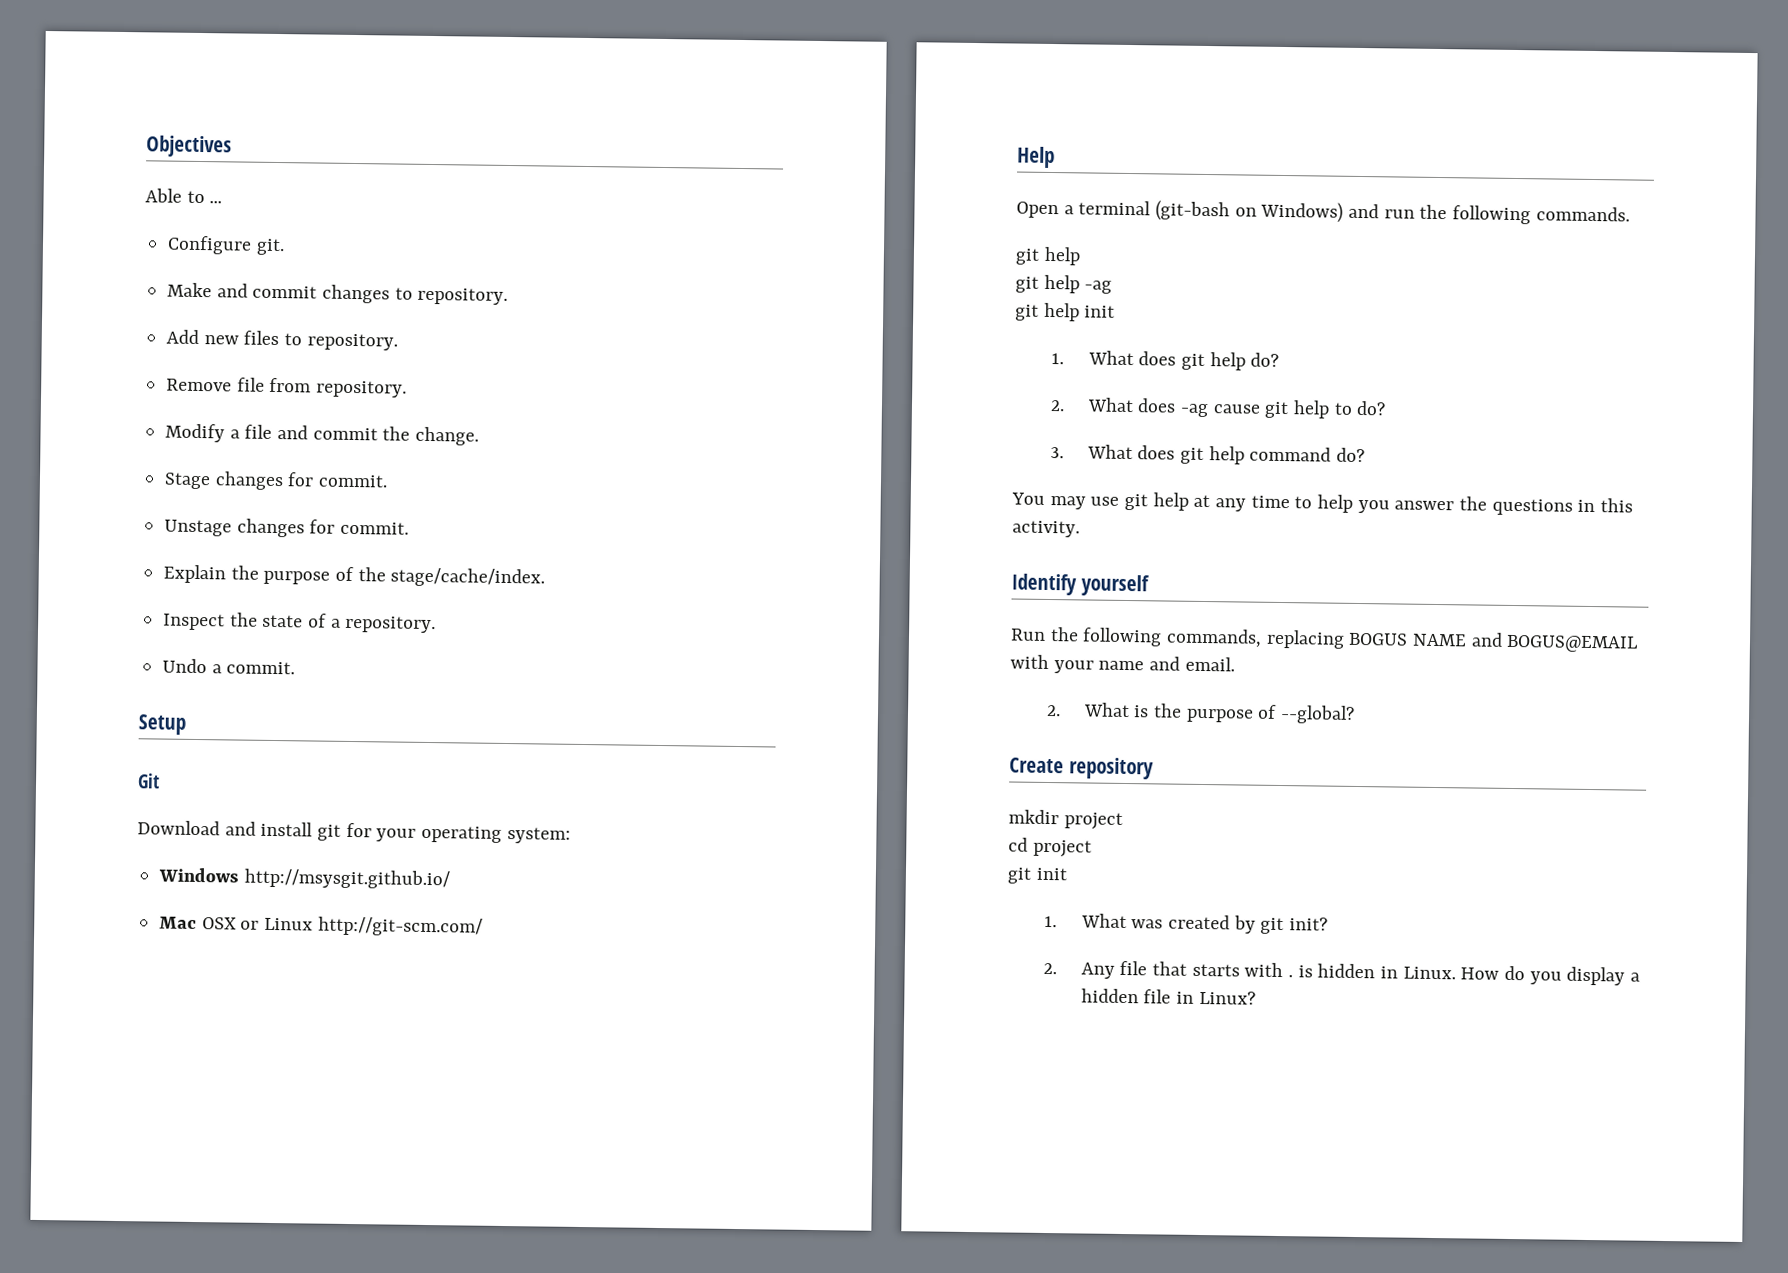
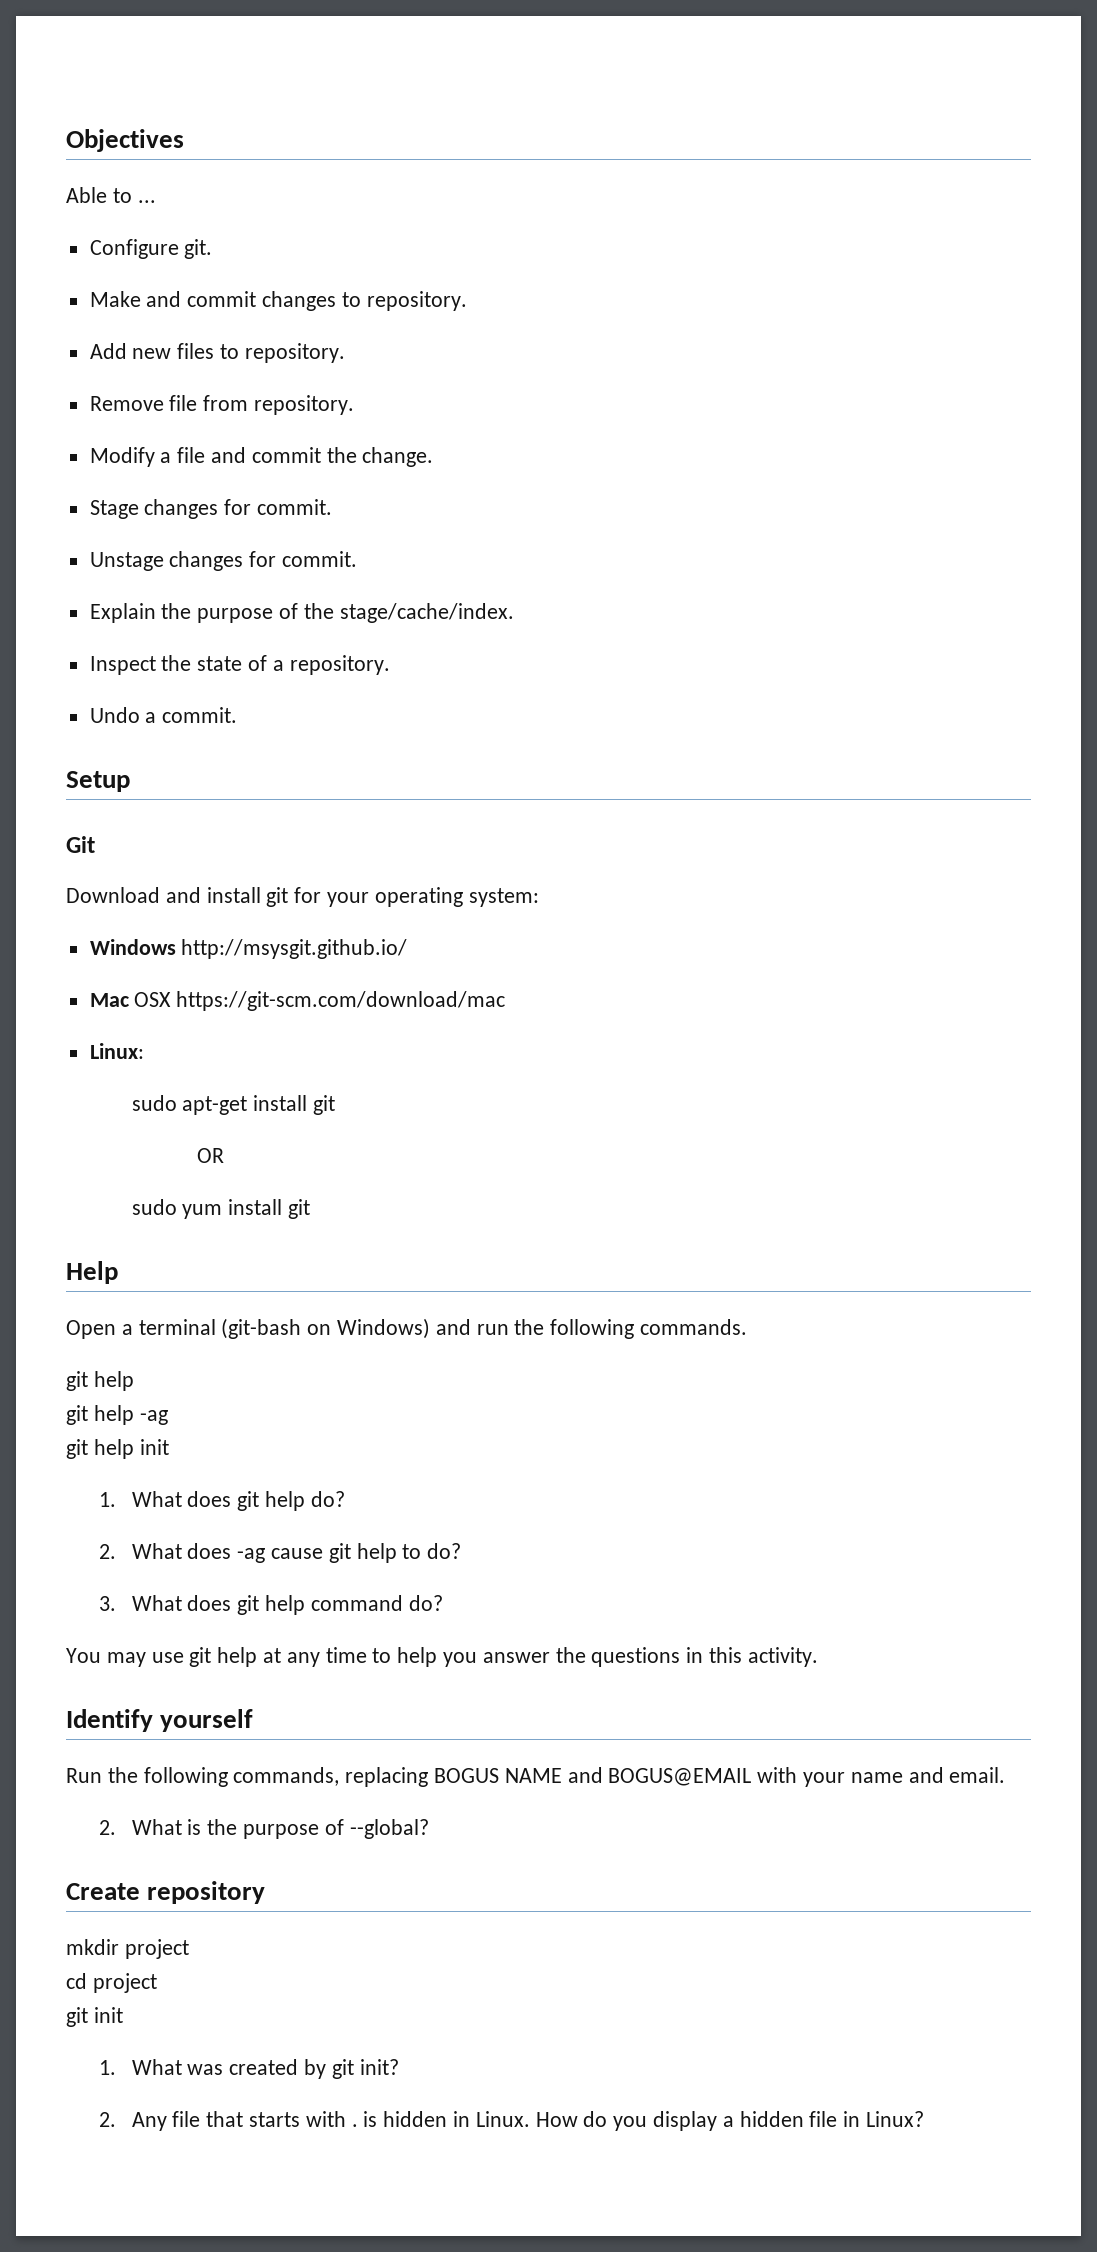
[240,916,483,937] or Linux http://git-scm.com/ -> [176,991,506,1011] [89,1043,144,1059] [131,1095,335,1115] [197,1148,225,1163] [131,1199,310,1219] https://git-scm.com/download/mac // Linux: // sudo apt-get install git // OR // sudo yum install git

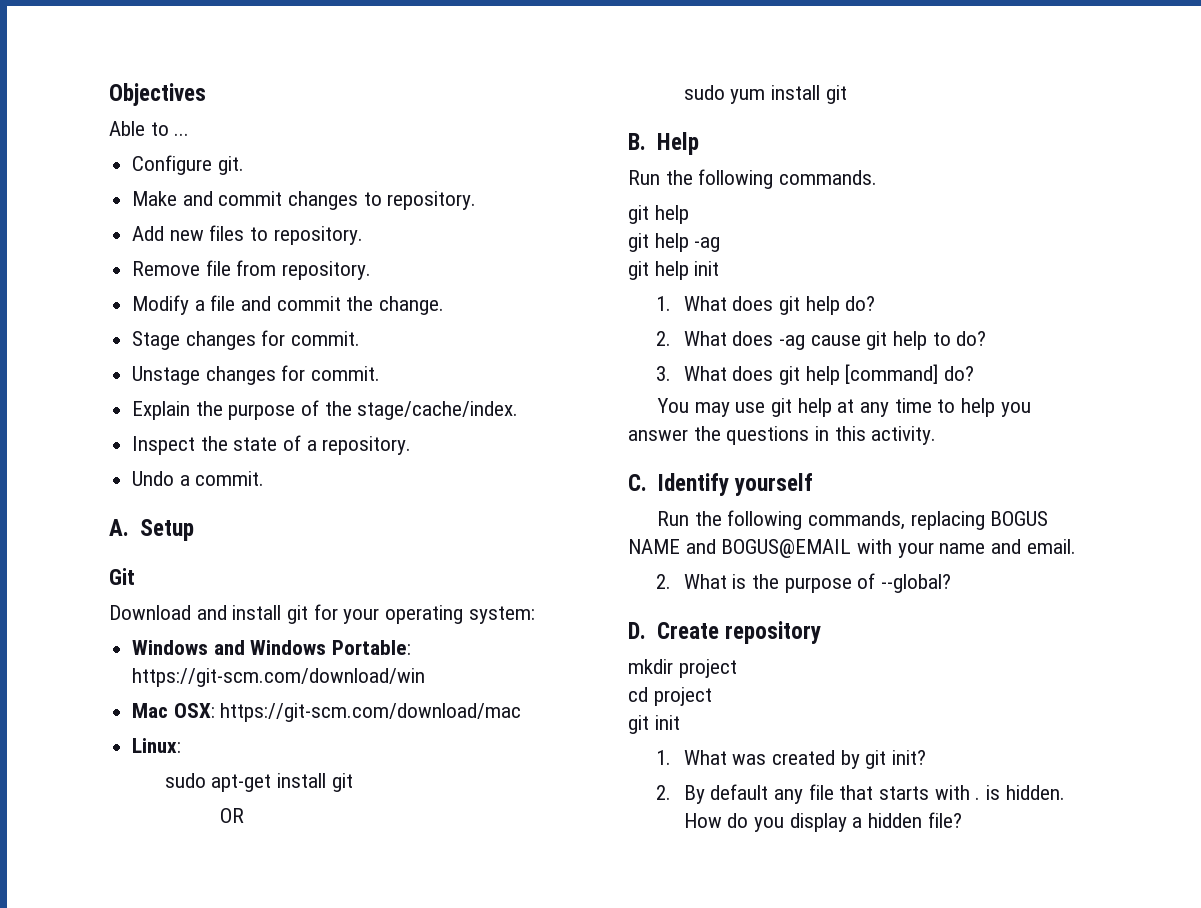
(238, 715) none -> [109,519,129,536] A.
[181,939,408,959] http://msysgit.github.io/ -> [213,640,412,655] [132,668,426,687] and Windows Portable: https://git-scm.com/download/win
[134,992,172,1007] OSX -> [173,703,215,718] OSX:
(310, 1209) none -> [628,133,646,150] B.
[66,1318,509,1339] Open a terminal (git-bash on Windows) and run -> [628,170,660,185] Run
[310,1595,403,1611] command -> [845,364,939,384] [command]
(818, 1657) none -> [628,474,647,491] C.
(429, 1829) none -> [628,622,646,639] D.
[131,2112,167,2131] Any -> [683,784,803,804] By default any
[383,2111,530,2127] hidden in Linux. -> [1005,785,1065,800] hidden.
[809,2111,925,2127] file in Linux? -> [927,812,962,828] file?

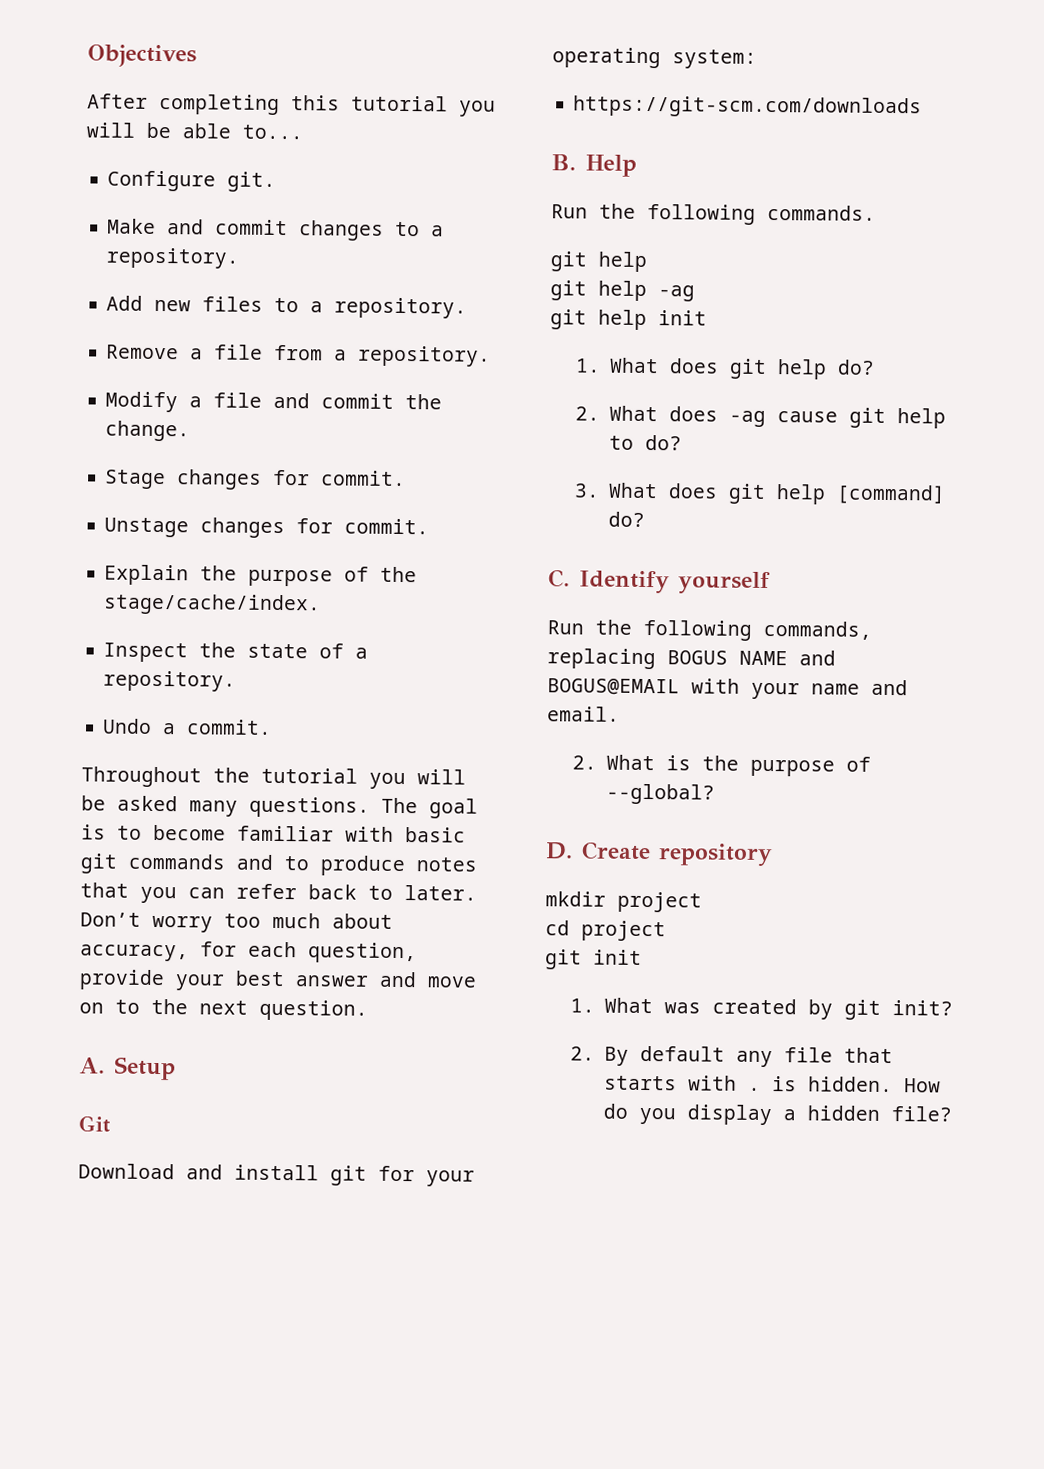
[109,121,190,136] Able to ... -> [87,93,496,117] [86,122,303,140] After completing this tutorial you will be able to...
(382, 199) none -> [431,225,445,237] a
(269, 234) none -> [310,301,324,313] a
(201, 268) none -> [190,348,204,360] a
(277, 268) none -> [334,349,348,361] a
(265, 478) none -> [81,766,466,790] [81,795,478,819] [81,824,466,843] [80,853,477,877] [80,882,477,904] [80,912,393,933] [80,941,417,964] [79,969,477,991] [79,998,368,1021] // Throughout the tutorial you will be asked many questions. The goal is to become familiar with basic git commands and to produce notes that you can refer back to later. Don’t worry too much about accuracy, for each question, provide your best answer and move on to the next question.
[132,640,412,655] [132,668,426,687] [132,703,522,722] [132,738,182,753] [164,773,353,792] [220,808,245,823] [683,85,847,104] Windows and Windows Portable: https://git-scm.com/download/win // Mac OSX: https://git-scm.com/download/mac // Linux: // sudo apt-get install git // OR // sudo yum install git -> [573,95,923,119] https://git-scm.com/downloads
[656,398,1031,417] [628,426,937,445] // You may use git help at any time to help you answer the questions in this activity. -> (646, 519) none

